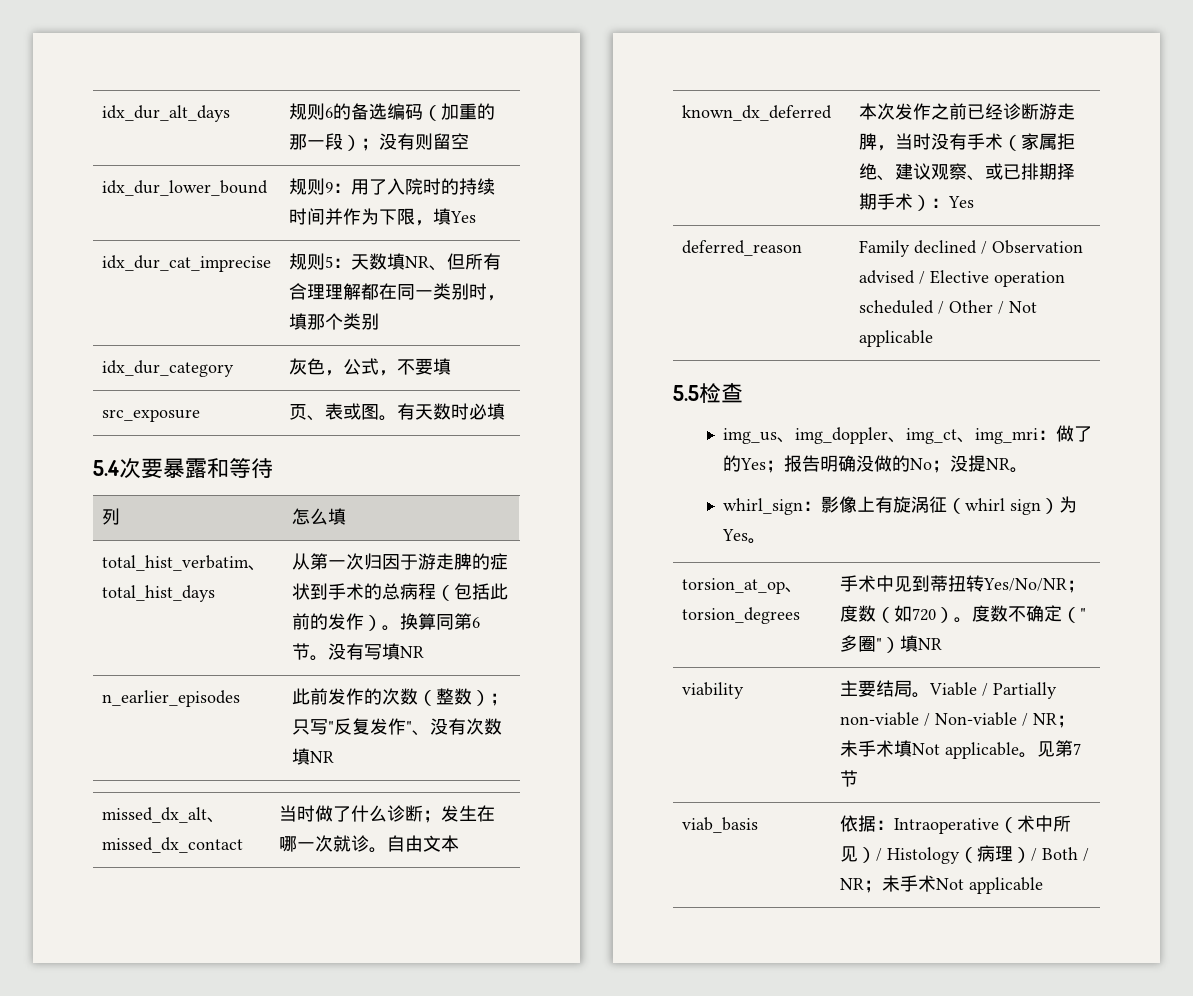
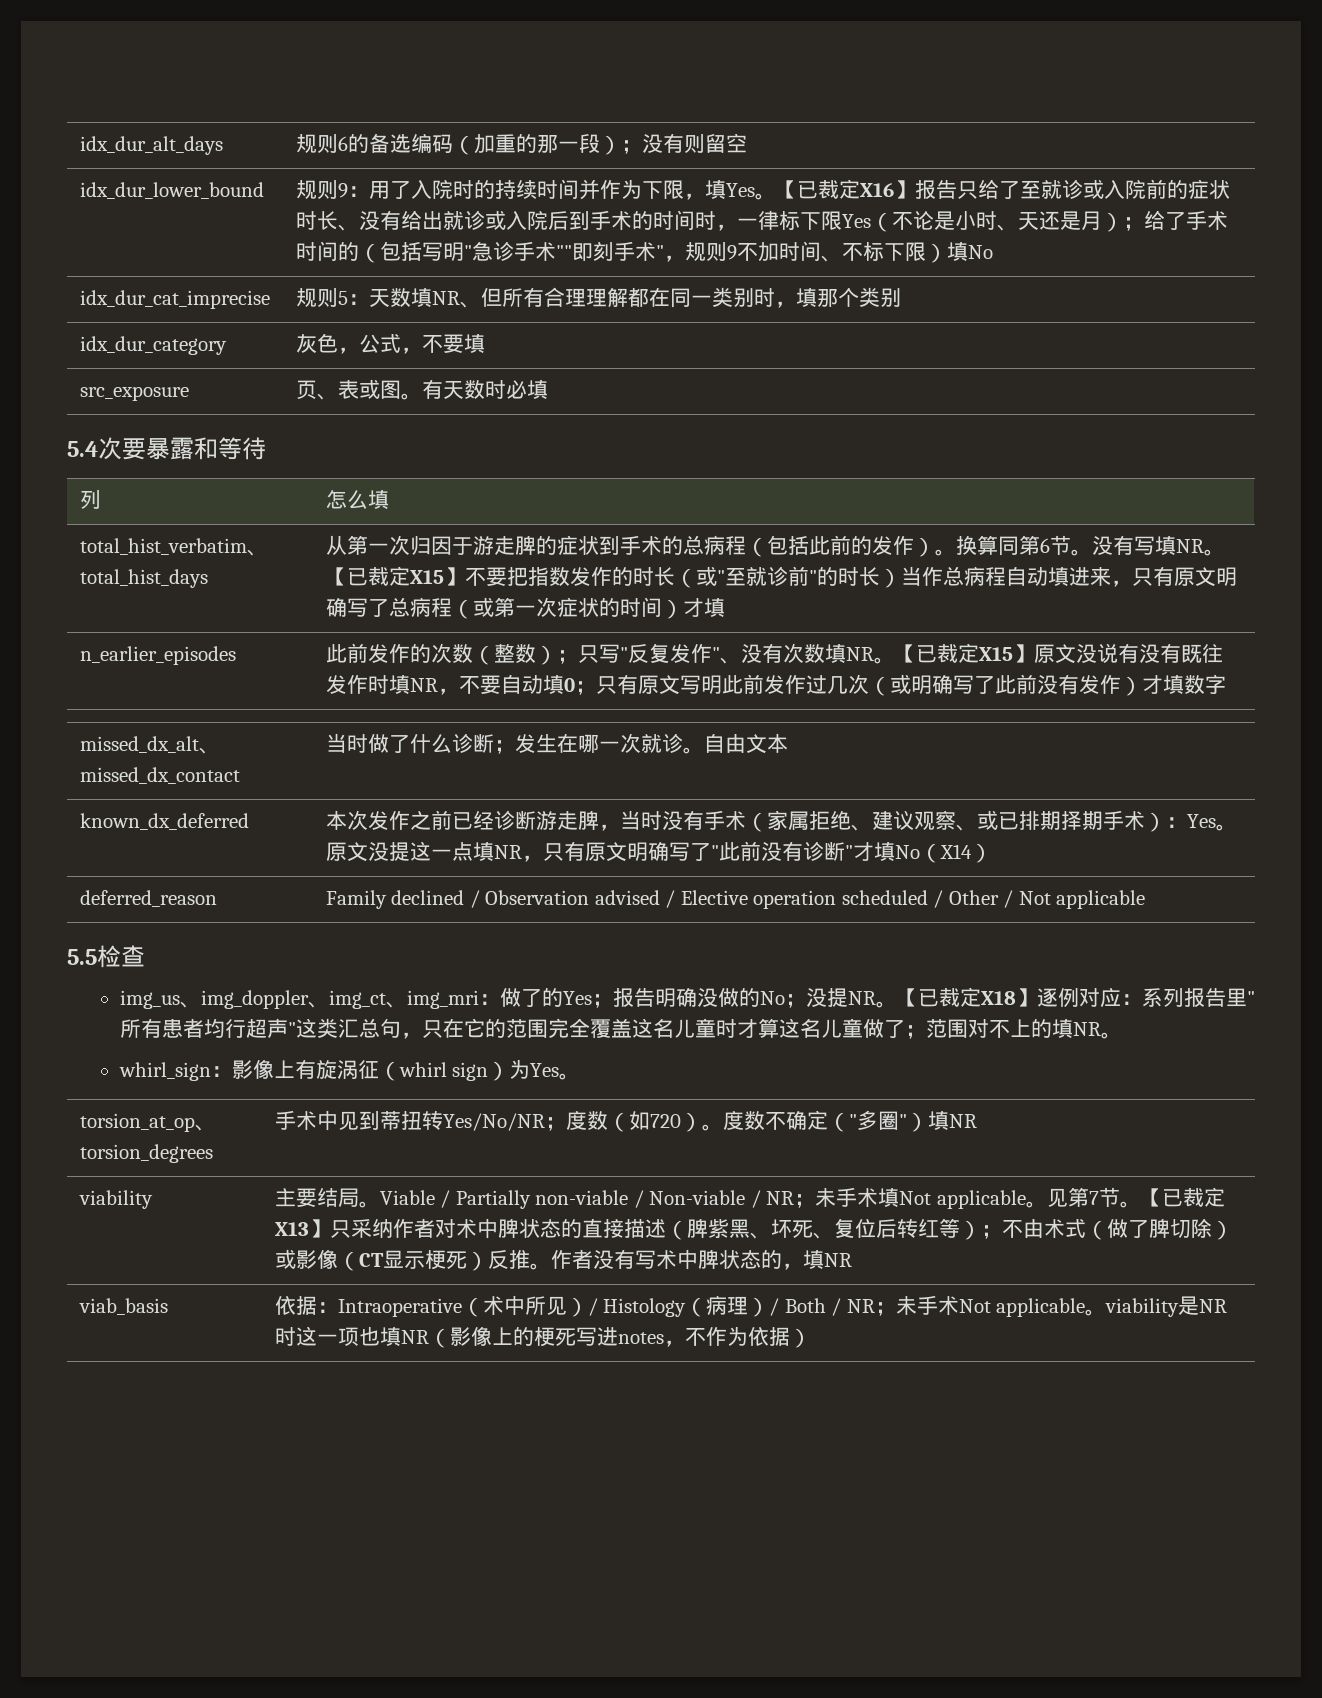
(476, 217) none -> [754,179,1230,200] [295,210,1228,232] [295,241,993,263] 。【已裁定X16】报告只给了至就诊或入院前的症状时长、没有给出就诊或入院后到手术的时间时，一律标下限Yes（不论是小时、天还是月）；给了手术时间的（包括写明"急诊手术""即刻手术"，规则9不加时间、不标下限）填No
(424, 652) none -> [1203,549,1225,556] [325,566,1237,588] [325,597,725,619] 。【已裁定X15】不要把指数发作的时长（或"至就诊前"的时长）当作总病程自动填进来，只有原文明确写了总病程（或第一次症状的时间）才填
(334, 757) none -> [873,643,1223,664] [325,674,1226,696] 。【已裁定X15】原文没说有没有既往发作时填NR，不要自动填0；只有原文写明此前发作过几次（或明确写了此前没有发作）才填数字
(974, 202) none -> [1215,824,1237,831] [325,841,992,863] 。原文没提这一点填NR，只有原文明确写了"此前没有诊断"才填No（X14）
(1029, 470) none -> [896,987,1255,1008] [119,1018,1122,1039] 【已裁定X18】逐例对应：系列报告里"所有患者均行超声"这类汇总句，只在它的范围完全覆盖这名儿童时才算这名儿童做了；范围对不上的填NR。
(858, 778) none -> [1119,1187,1225,1208] [274,1218,1233,1240] [274,1249,852,1271] 。【已裁定X13】只采纳作者对术中脾状态的直接描述（脾紫黑、坏死、复位后转红等）；不由术式（做了脾切除）或影像（CT显示梗死）反推。作者没有写术中脾状态的，填NR
(1043, 885) none -> [1085,1296,1228,1317] [274,1326,811,1348] 。viability是NR时这一项也填NR（影像上的梗死写进notes，不作为依据）

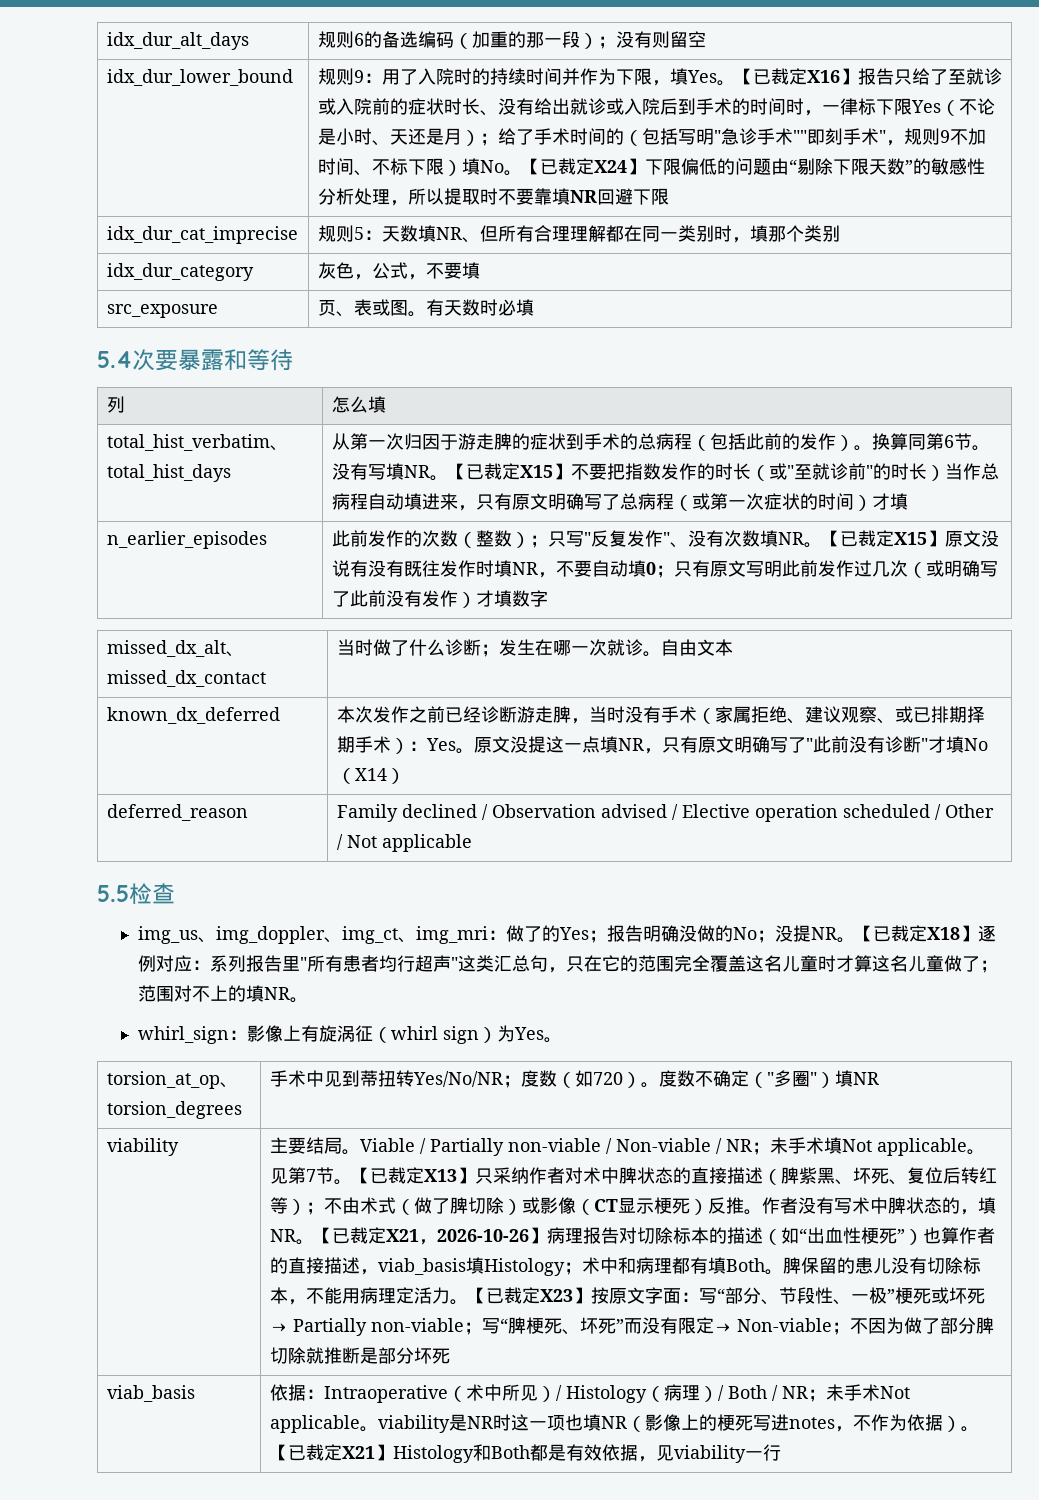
(993, 252) none -> [503,158,985,176] [317,188,669,206] 。【已裁定X24】下限偏低的问题由“剔除下限天数”的敏感性分析处理，所以提取时不要靠填NR回避下限
(852, 1260) none -> [295,1227,995,1245] [269,1257,981,1276] [269,1287,985,1305] [269,1317,994,1336] [269,1347,450,1364] 。【已裁定X21，2026-10-26】病理报告对切除标本的描述（如“出血性梗死”）也算作者的直接描述，viab_basis填Histology；术中和病理都有填Both。脾保留的患儿没有切除标本，不能用病理定活力。【已裁定X23】按原文字面：写“部分、节段性、一极”梗死或坏死→ Partially non-viable；写“脾梗死、坏死”而没有限定→ Non-viable；不因为做了部分脾切除就推断是部分坏死
(811, 1338) none -> [960,1426,979,1432] [269,1444,781,1463] 。【已裁定X21】Histology和Both都是有效依据，见viability一行

